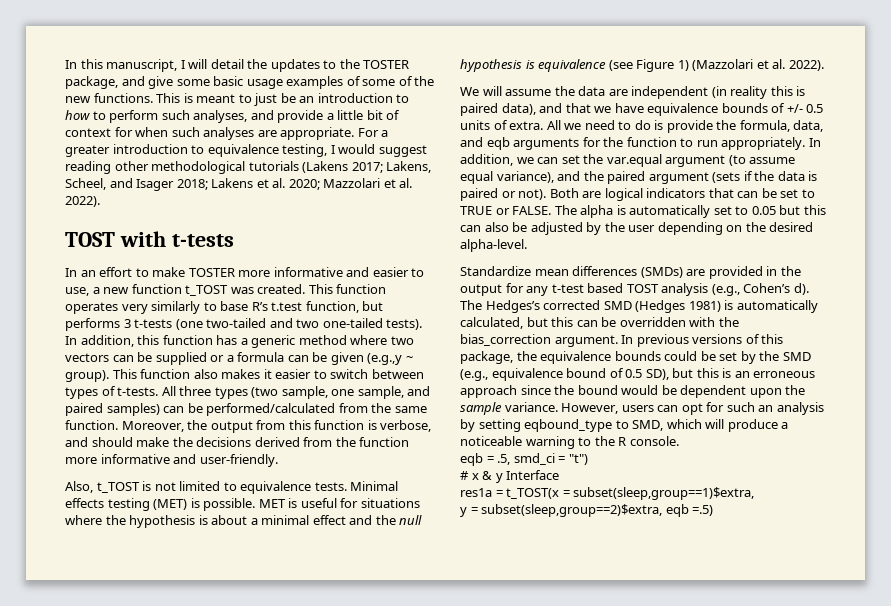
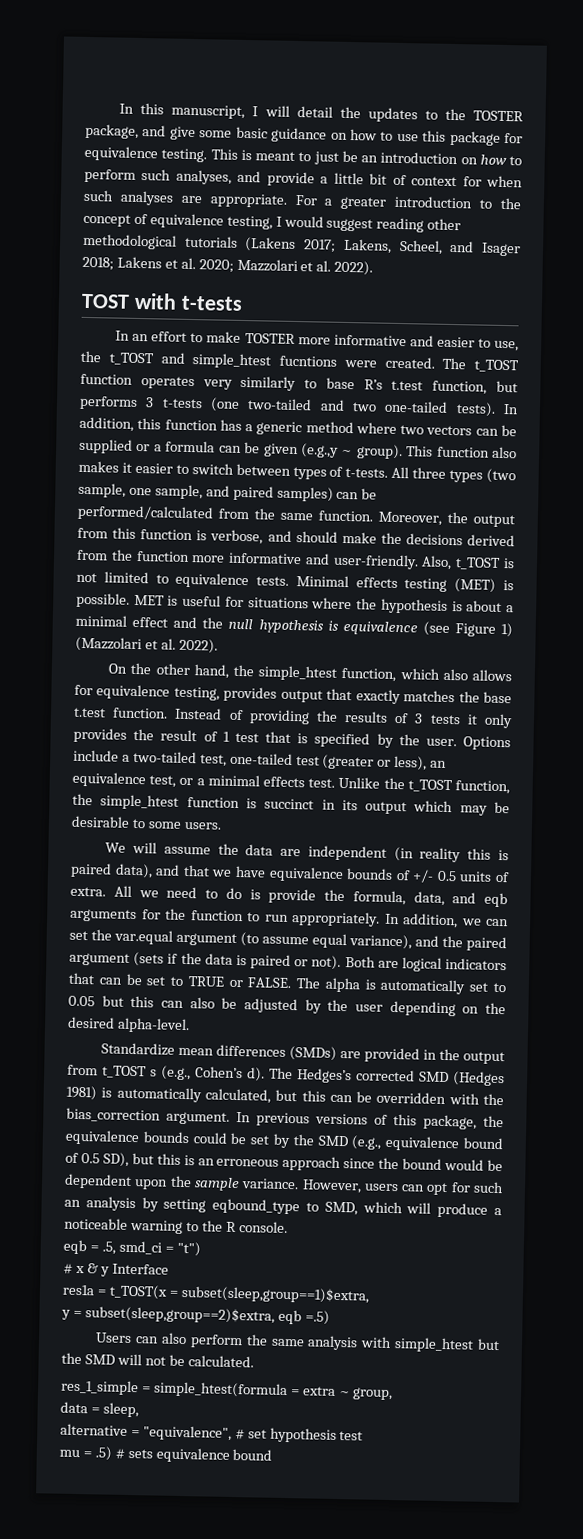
[246,76,435,89] [65,93,153,103] usage examples of some of the new functions. -> [271,127,524,146] [84,145,208,163] guidance on how to use this package for equivalence testing.
[396,94,410,103] to -> [460,157,478,165] on
(205, 149) none -> [500,197,523,210] [83,213,148,227] the concept of
[92,284,333,296] a new function t_TOST was created. This -> [80,350,519,373] the t_TOST and simple_htest fucntions were created. The t_TOST
(278, 460) // -> (419, 561) none
(824, 65) none -> [108,662,512,683] [74,684,513,705] [73,707,514,729] [73,727,511,751] [73,749,448,771] [72,771,510,795] [72,793,511,816] [71,815,221,830] // On the other hand, the simple_htest function, which also allows for equivalence testing, provides output that exactly matches the base t.test function. Instead of providing the results of 3 tests it only provides the result of 1 test that is specified by the user. Options include a two-tailed test, one-tailed test (greater or less), an equivalence test, or a minimal effects test. Unlike the t_TOST function, the simple_htest function is succinct in its output which may be desirable to some users.
[505,283,709,296] for any t-test based TOST analysis -> [67,1064,157,1079] from t_TOST s
(714, 510) none -> [95,1332,501,1353] [61,1352,254,1368] [60,1379,394,1401] [60,1401,139,1418] [60,1423,364,1443] [59,1446,273,1463] // Users can also perform the same analysis with simple_htest but the SMD will not be calculated. // res_1_simple = simple_htest(formula = extra ~ group, // data = sleep, // alternative = "equivalence", # set hypothesis test // mu = .5) # sets equivalence bound

